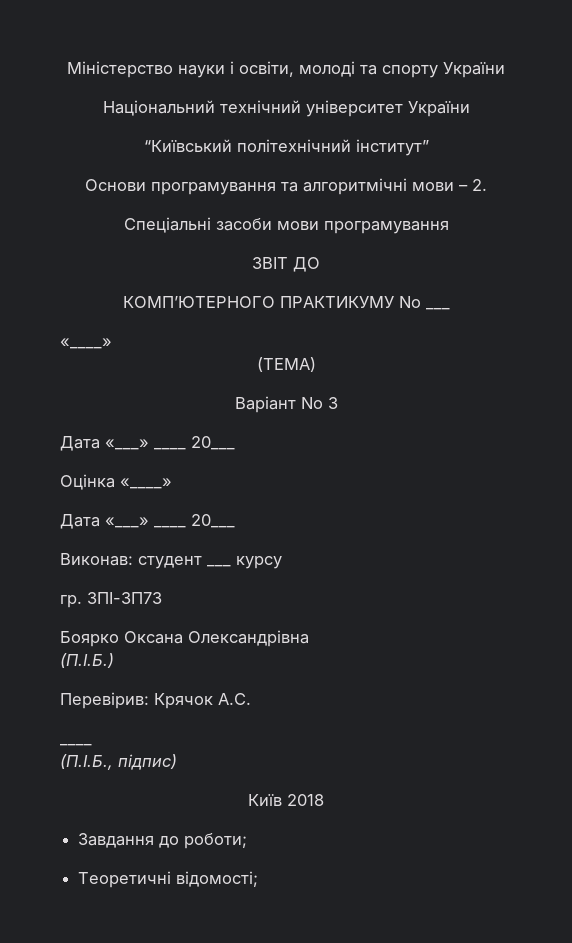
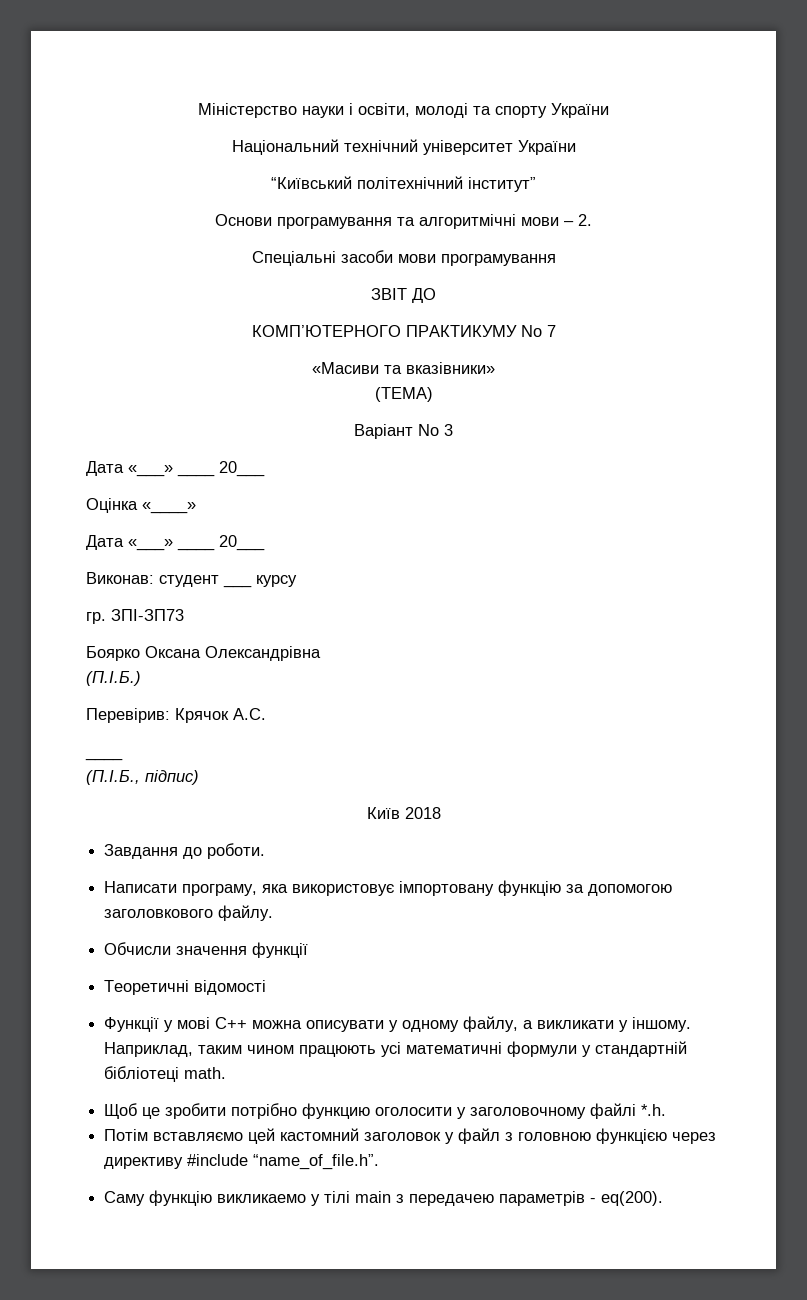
[425,308,450,310] [60,338,112,349] ___ // «____» -> [546,325,556,337] [312,362,495,374] 7 // «Масиви та вказівники»
[184,833,248,849] [78,871,259,888] роботи; // Теоретичні відомості; -> [207,843,266,859] [104,880,673,896] [104,905,274,921] [104,942,309,958] [104,980,267,995] [104,1016,692,1032] [104,1041,688,1057] [104,1066,227,1082] [104,1103,667,1119] [104,1128,717,1144] [104,1154,380,1170] [104,1190,664,1206] роботи. // Написати програму, яка використовує імпортовану функцію за допомогою заголовкового файлу. // Обчисли значення функції // Теоретичні відомості // Функції у мові С++ можна описувати у одному файлу, а викликати у іншому. Наприклад, таким чином працюють усі математичні формули у стандартній бібліотеці math. // Щоб це зробити потрібно функцию оголосити у заголовочному файлі *.h. // Потім вставляємо цей кастомний заголовок у файл з головною функцією через директиву #include “name_of_file.h”. // Саму функцію викликаемо у тілі main з передачею параметрів - eq(200).

